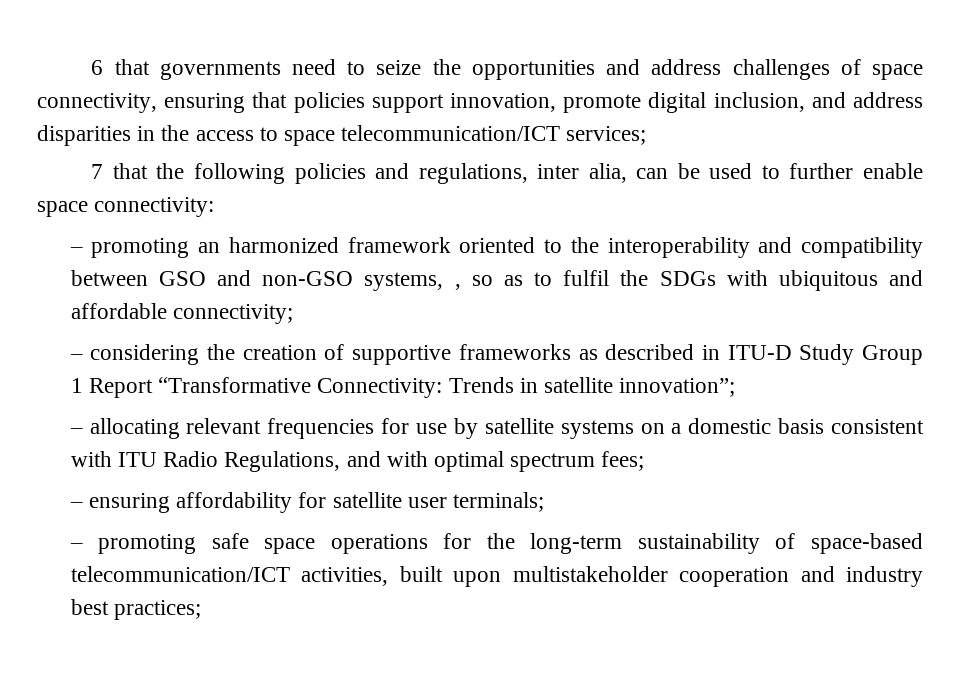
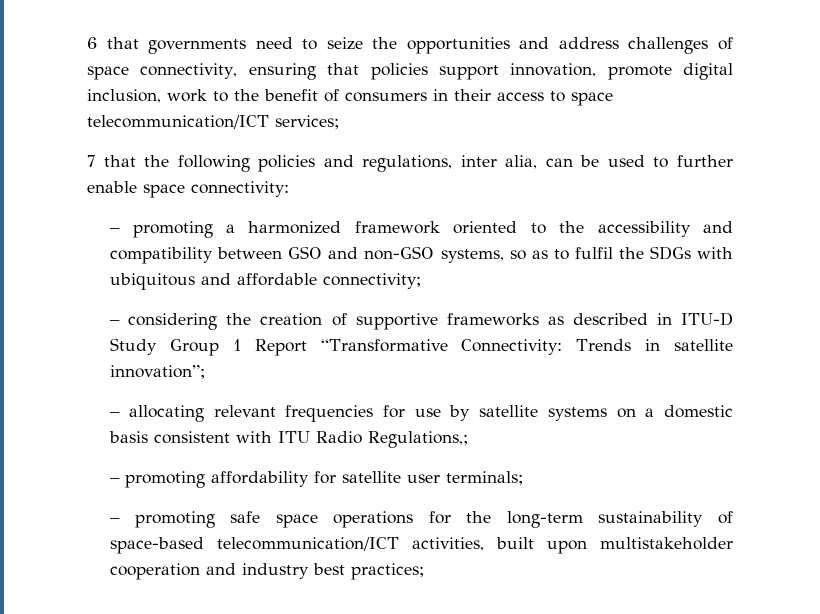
[811,92,924,108] [37,125,190,146] and address disparities in the -> [167,89,491,102] work to the benefit of consumers in their
[198,242,221,253] an -> [226,224,236,233] a
[607,237,750,258] interoperability -> [597,221,691,237] accessibility
[454,284,461,290] , -> (504, 256) none
[224,451,645,472] [69,493,170,513] Regulations, and with optimal spectrum fees; // – ensuring -> [368,431,469,448] [110,471,206,488] Regulations,; // – promoting

